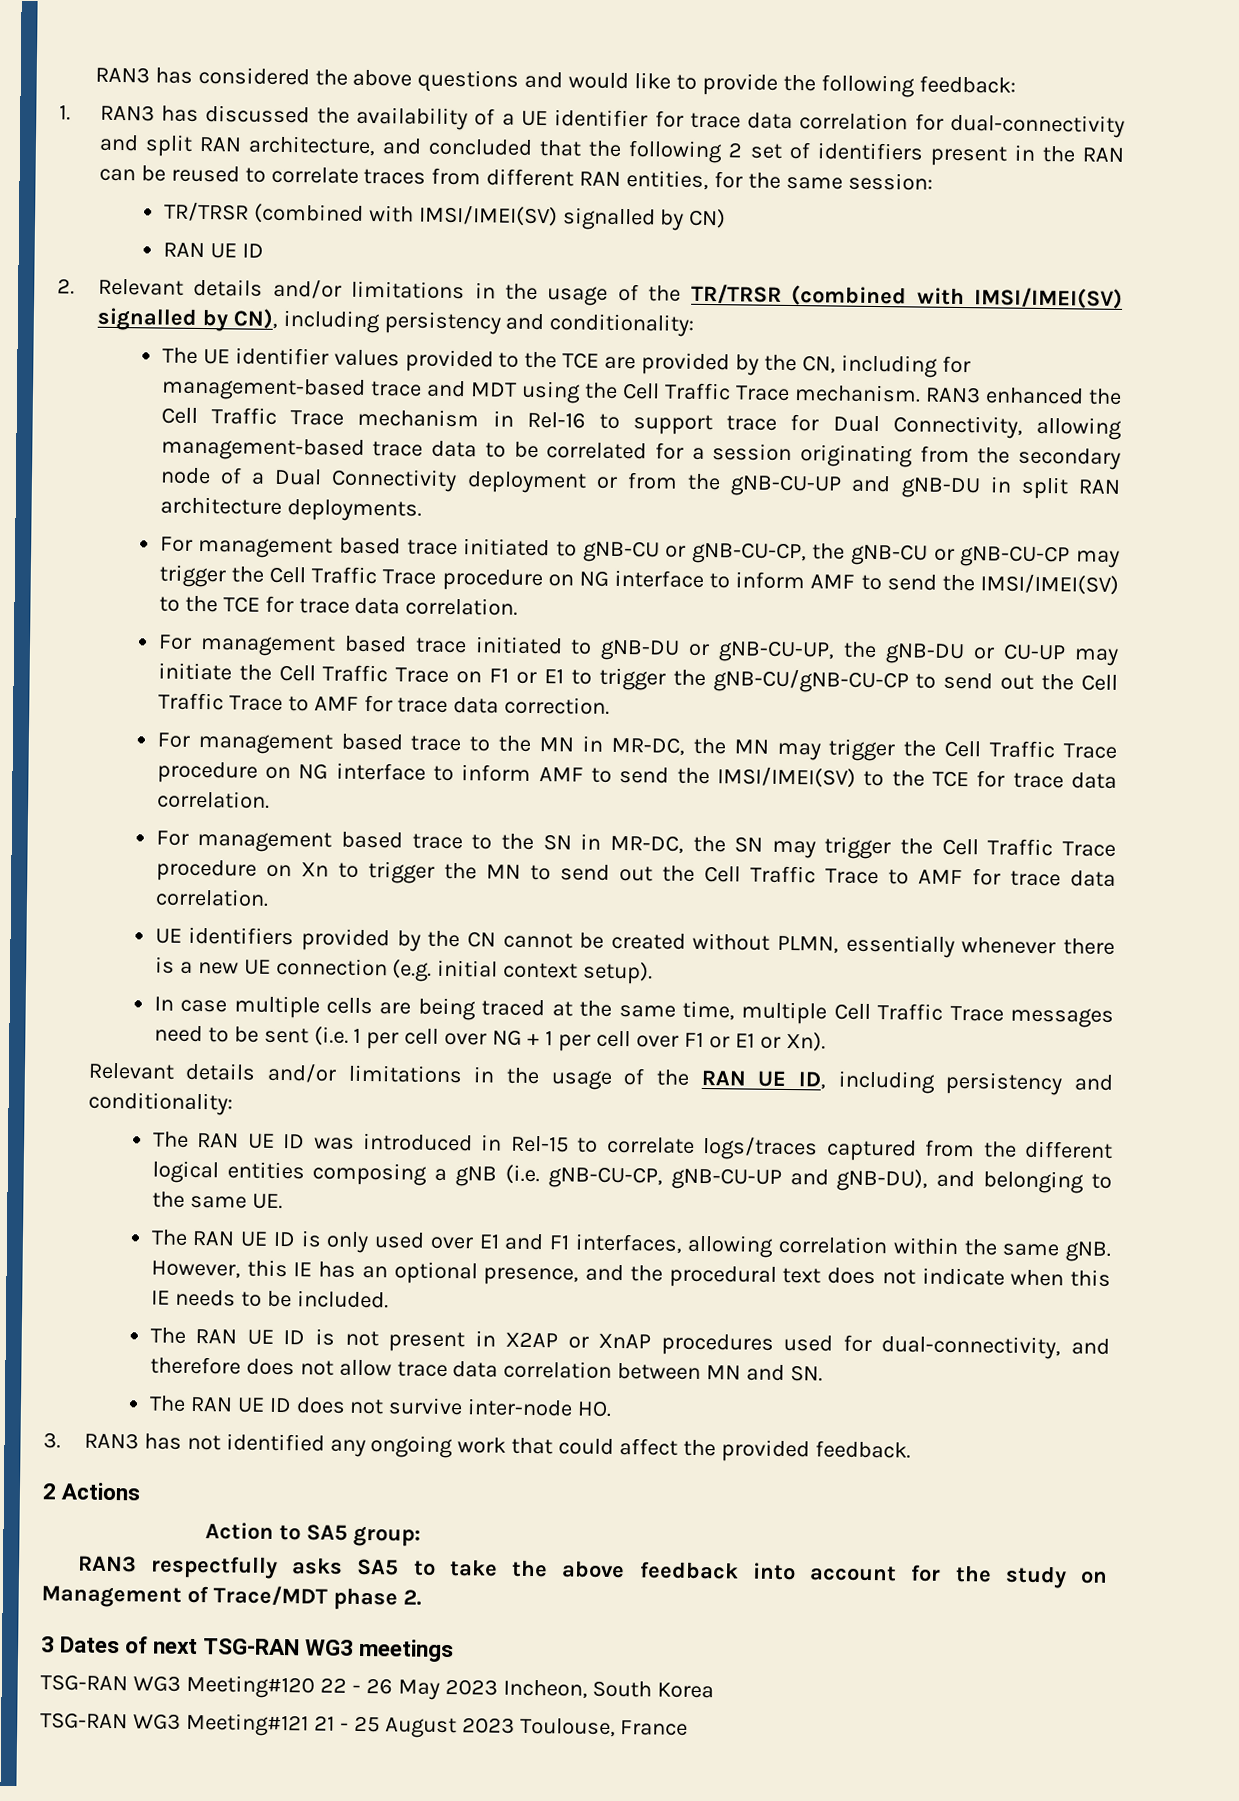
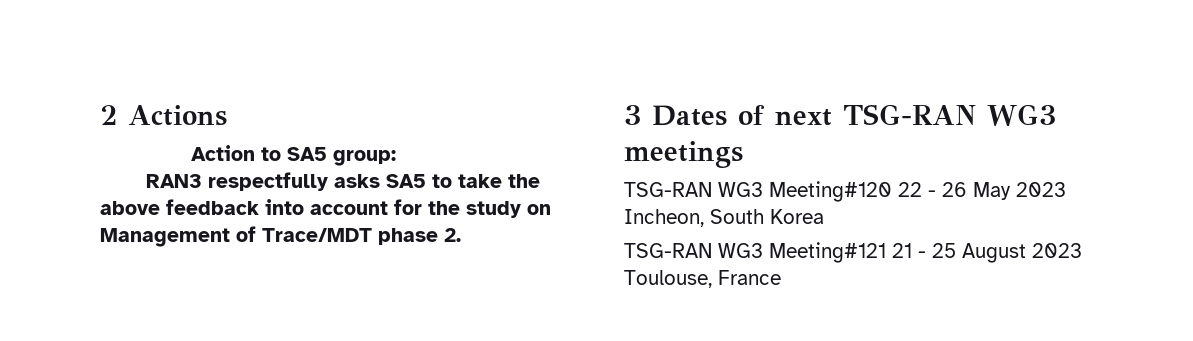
[94,66,1016,98] [59,104,1125,138] [98,134,1124,167] [98,165,934,191] [163,201,727,231] [162,242,264,259] [57,278,1123,309] [96,307,695,337] [161,347,971,378] [160,377,1122,405] [160,407,1123,440] [160,437,1122,470] [159,467,1121,500] [159,496,422,522] [159,536,1120,568] [158,564,1120,595] [158,595,519,616] [157,634,1119,666] [157,662,1118,694] [157,692,611,715] [156,732,1117,762] [156,761,1117,789] [156,790,270,809] [155,830,1116,860] [155,859,1116,887] [154,888,269,907] [154,926,1115,958] [154,956,654,985] [153,995,1114,1028] [153,1025,826,1052] [87,1062,1114,1096] [87,1091,233,1116] [152,1131,1114,1162] [151,1160,1113,1194] [151,1191,283,1210] [150,1229,1112,1262] [150,1259,1112,1288] [150,1289,389,1309] [149,1327,1110,1360] [149,1356,824,1382] [148,1395,613,1417] [43,1432,912,1463] RAN3 has considered the above questions and would like to provide the following feedback: // 1. RAN3 has discussed the availability of a UE identifier for trace data correlation for dual-connectivity and split RAN architecture, and concluded that the following 2 set of identifiers present in the RAN can be reused to correlate traces from different RAN entities, for the same session: // TR/TRSR (combined with IMSI/IMEI(SV) signalled by CN) // RAN UE ID // 2. Relevant details and/or limitations in the usage of the TR/TRSR (combined with IMSI/IMEI(SV) signalled by CN), including persistency and conditionality: // The UE identifier values provided to the TCE are provided by the CN, including for management-based trace and MDT using the Cell Traffic Trace mechanism. RAN3 enhanced the Cell Traffic Trace mechanism in Rel-16 to support trace for Dual Connectivity, allowing management-based trace data to be correlated for a session originating from the secondary node of a Dual Connectivity deployment or from the gNB-CU-UP and gNB-DU in split RAN architecture deployments. // For management based trace initiated to gNB-CU or gNB-CU-CP, the gNB-CU or gNB-CU-CP may trigger the Cell Traffic Trace procedure on NG interface to inform AMF to send the IMSI/IMEI(SV) to the TCE for trace data correlation. // For management based trace initiated to gNB-DU or gNB-CU-UP, the gNB-DU or CU-UP may initiate the Cell Traffic Trace on F1 or E1 to trigger the gNB-CU/gNB-CU-CP to send out the Cell Traffic Trace to AMF for trace data correction. // For management based trace to the MN in MR-DC, the MN may trigger the Cell Traffic Trace procedure on NG interface to inform AMF to send the IMSI/IMEI(SV) to the TCE for trace data correlation. // For management based trace to the SN in MR-DC, the SN may trigger the Cell Traffic Trace procedure on Xn to trigger the MN to send out the Cell Traffic Trace to AMF for trace data correlation. // UE identifiers provided by the CN cannot be created without PLMN, essentially whenever there is a new UE connection (e.g. initial context setup). // In case multiple cells are being traced at the same time, multiple Cell Traffic Trace messages need to be sent (i.e. 1 per cell over NG + 1 per cell over F1 or E1 or Xn). // Relevant details and/or limitations in the usage of the RAN UE ID, including persistency and conditionality: // The RAN UE ID was introduced in Rel-15 to correlate logs/traces captured from the different logical entities composing a gNB (i.e. gNB-CU-CP, gNB-CU-UP and gNB-DU), and belonging to the same UE. // The RAN UE ID is only used over E1 and F1 interfaces, allowing correlation within the same gNB. However, this IE has an optional presence, and the procedural text does not indicate when this IE needs to be included. // The RAN UE ID is not present in X2AP or XnAP procedures used for dual-connectivity, and therefore does not allow trace data correlation between MN and SN. // The RAN UE ID does not survive inter-node HO. // 3. RAN3 has not identified any ongoing work that could affect the provided feedback. // -> (100, 115) none

